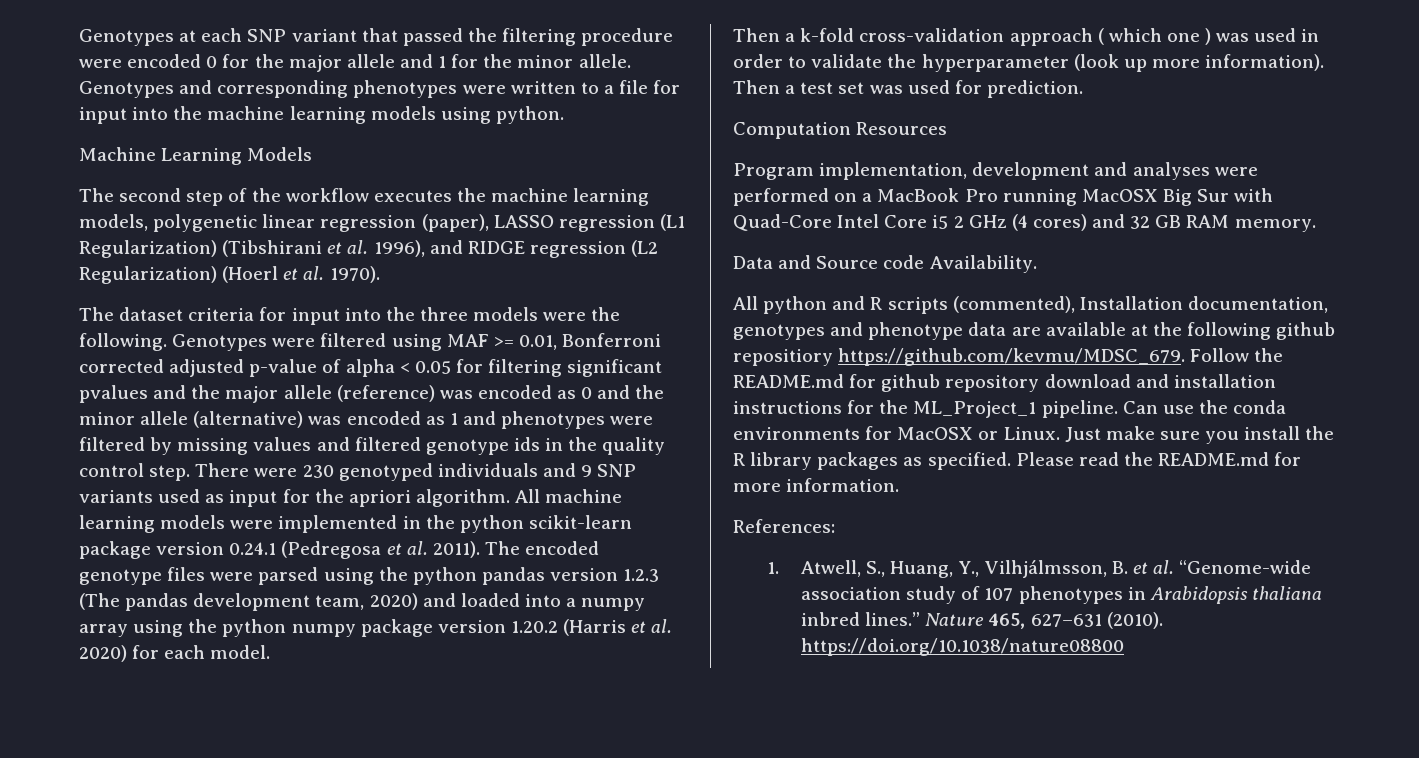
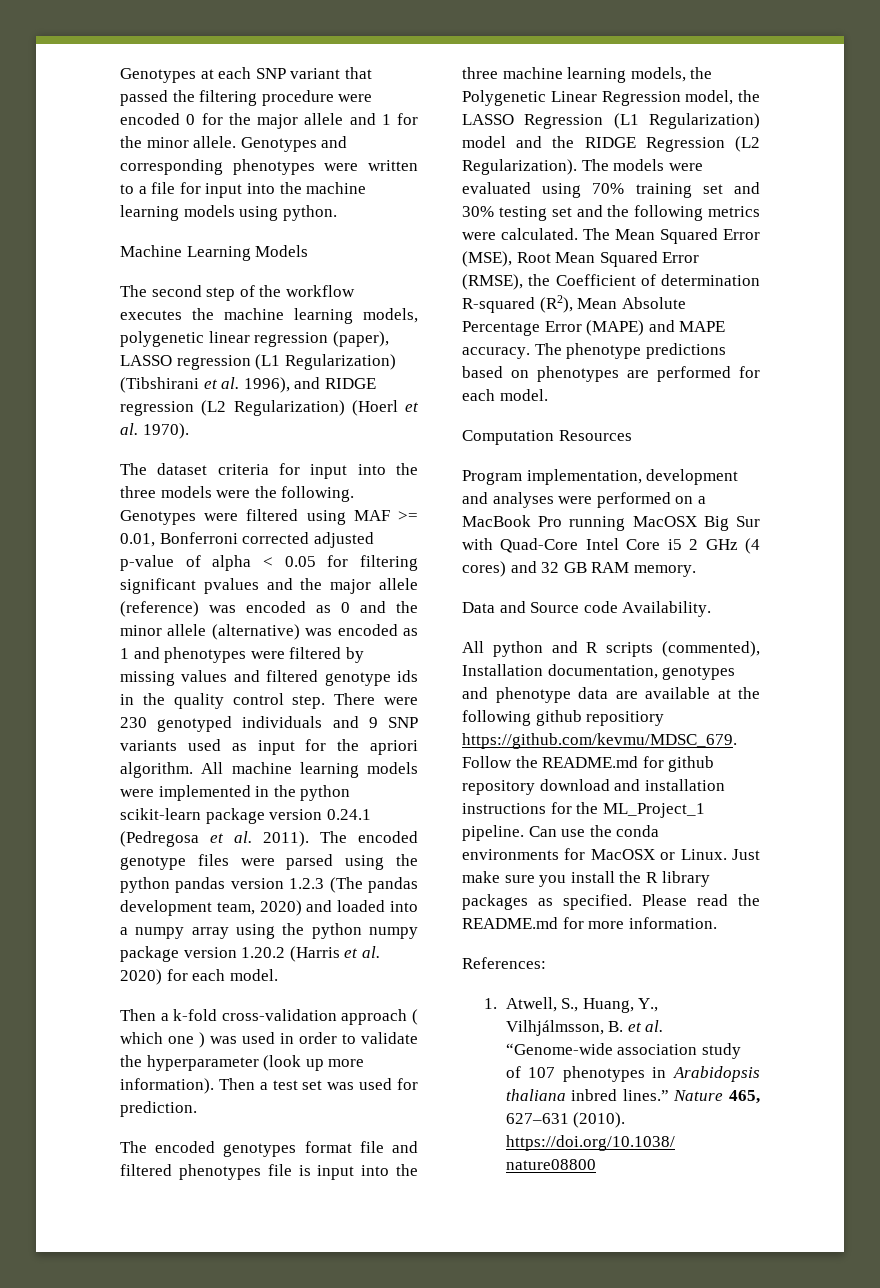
(1083, 89) none -> [120,1141,418,1157] [120,1164,418,1180] [462,67,713,83] [462,90,760,106] [462,113,760,129] [462,136,760,152] [462,159,703,175] [462,182,760,198] [462,205,760,221] [462,228,760,244] [462,251,700,267] [462,274,760,290] [462,295,686,313] [462,320,726,336] [462,343,726,359] [462,366,760,382] [462,389,548,401] // The encoded genotypes format file and filtered phenotypes file is input into the three machine learning models, the Polygenetic Linear Regression model, the LASSO Regression (L1 Regularization) model and the RIDGE Regression (L2 Regularization). The models were evaluated using 70% training set and 30% testing set and the following metrics were calculated. The Mean Squared Error (MSE), Root Mean Squared Error (RMSE), the Coefficient of determination R-squared (R2), Mean Absolute Percentage Error (MAPE) and MAPE accuracy. The phenotype predictions based on phenotypes are performed for each model.

